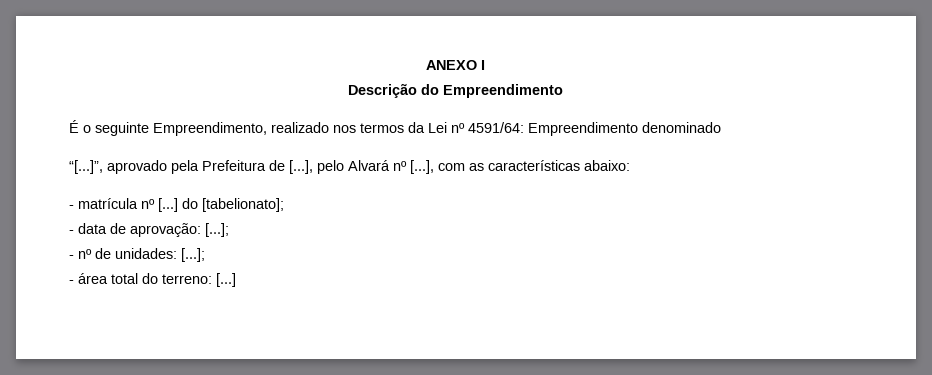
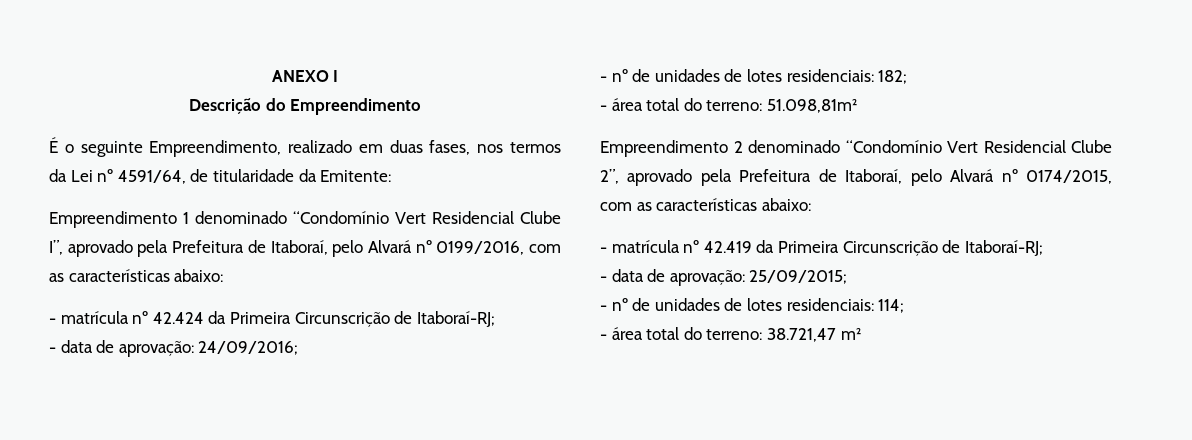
(329, 127) none -> [358,140,471,155] em duas fases,
[468,122,721,136] [69,160,630,174] [69,198,284,212] [69,223,229,237] [69,248,205,262] [69,273,236,287] 4591/64: Empreendimento denominado // “[...]”, aprovado pela Prefeitura de [...], pelo Alvará nº [...], com as características abaixo: // - matrícula nº [...] do [tabelionato]; // - data de aprovação: [...]; // - nº de unidades: [...]; // - área total do terreno: [...] -> [117,169,392,184] [49,211,561,228] [49,240,561,257] [49,269,224,282] [49,311,495,327] [49,340,299,357] [600,69,908,84] [600,98,857,113] [600,140,1112,157] [600,169,1112,186] [600,198,811,211] [600,240,1043,256] [600,269,848,286] [600,298,905,313] [600,327,861,342] 4591/64, de titularidade da Emitente: // Empreendimento 1 denominado “Condomínio Vert Residencial Clube I”, aprovado pela Prefeitura de Itaboraí, pelo Alvará nº 0199/2016, com as características abaixo: // - matrícula nº 42.424 da Primeira Circunscrição de Itaboraí-RJ; // - data de aprovação: 24/09/2016; // - nº de unidades de lotes residenciais: 182; // - área total do terreno: 51.098,81m² // Empreendimento 2 denominado “Condomínio Vert Residencial Clube 2”, aprovado pela Prefeitura de Itaboraí, pelo Alvará nº 0174/2015, com as características abaixo: // - matrícula nº 42.419 da Primeira Circunscrição de Itaboraí-RJ; // - data de aprovação: 25/09/2015; // - nº de unidades de lotes residenciais: 114; // - área total do terreno: 38.721,47 m²

